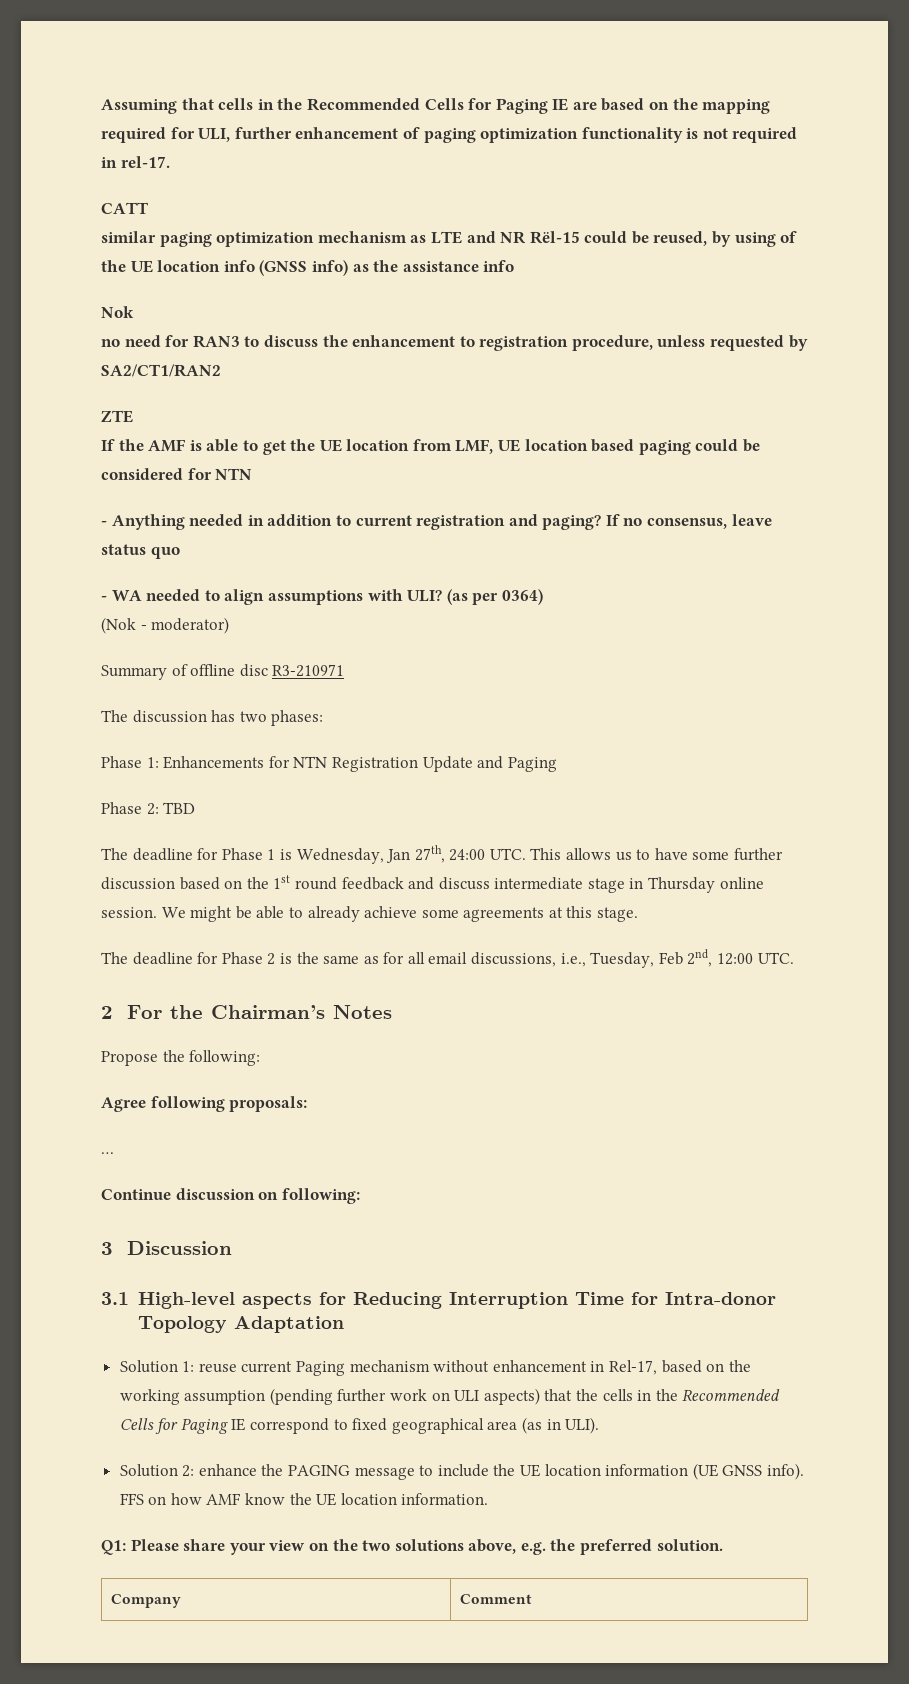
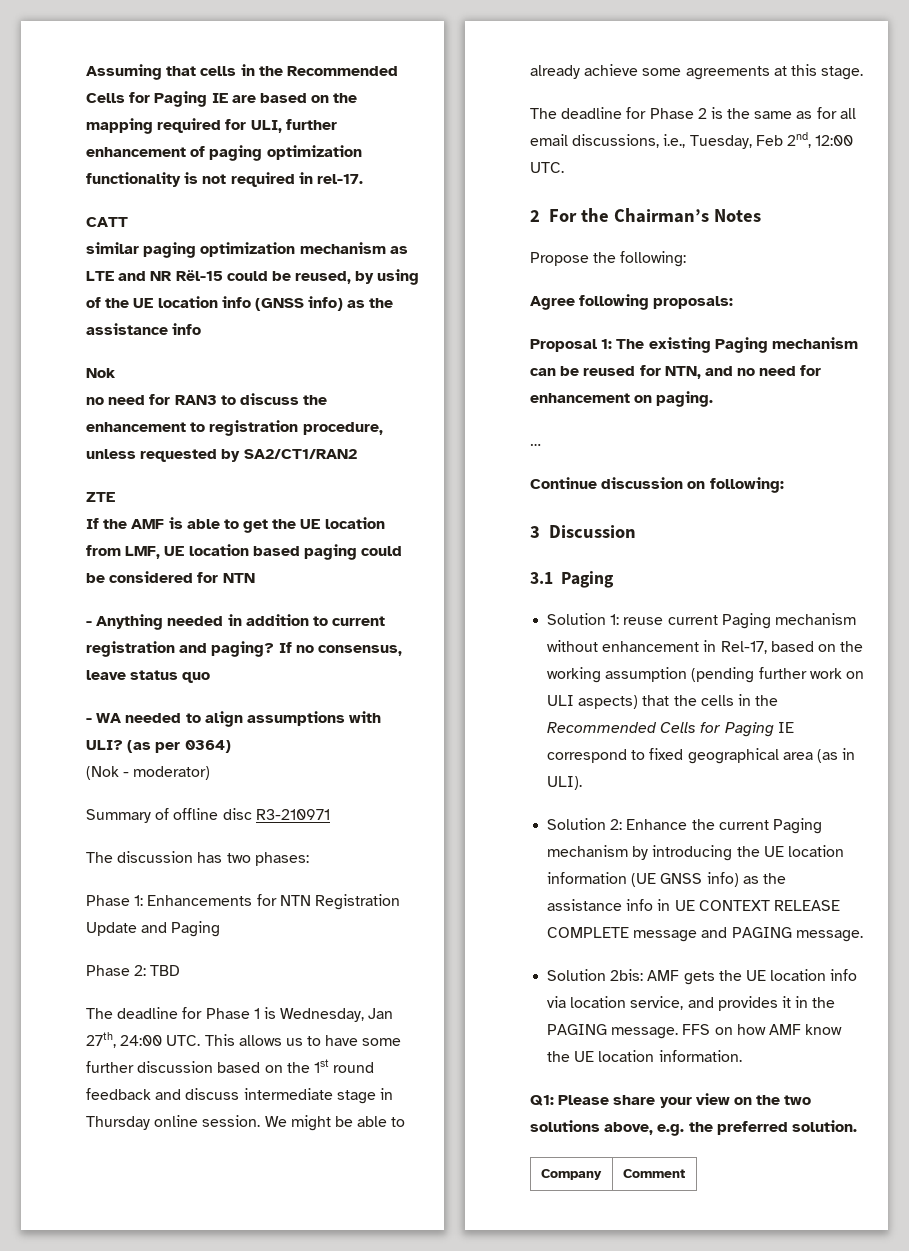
(308, 1104) none -> [530,337,858,353] [530,365,822,379] [530,391,714,407] // Proposal 1: The existing Paging mechanism can be reused for NTN, and no need for enhancement on paging.
[137,1292,776,1309] [137,1316,344,1333] High-level aspects for Reducing Interruption Time for Intra-donor Topology Adaptation -> [560,571,614,588] Paging
[198,1464,489,1480] enhance the PAGING message to include -> [626,818,822,834] [547,845,733,861] Enhance the current Paging mechanism by introducing
[766,1463,804,1480] info). -> [706,872,786,887] [547,899,840,911] [547,927,863,942] [547,969,858,985] [547,996,836,1011] [547,1024,679,1039] info) as the assistance info in UE CONTEXT RELEASE COMPLETE message and PAGING message. // Solution 2bis: AMF gets the UE location info via location service, and provides it in the PAGING message.

